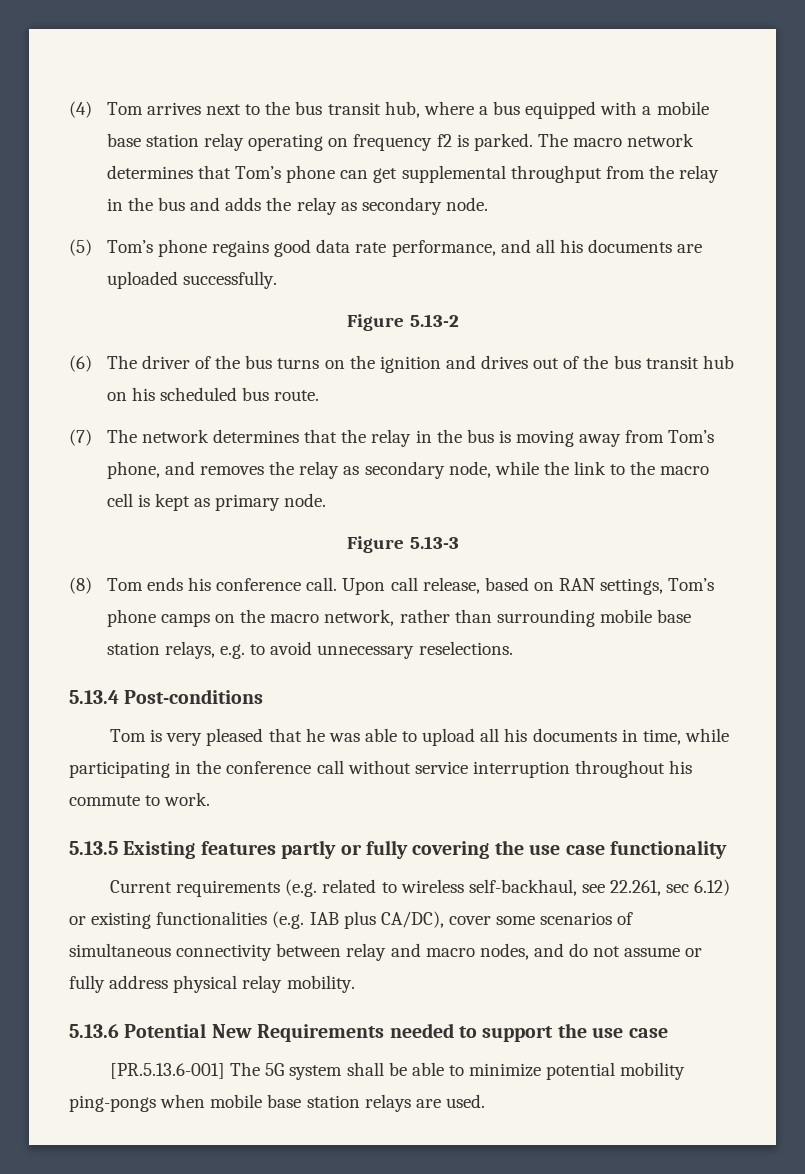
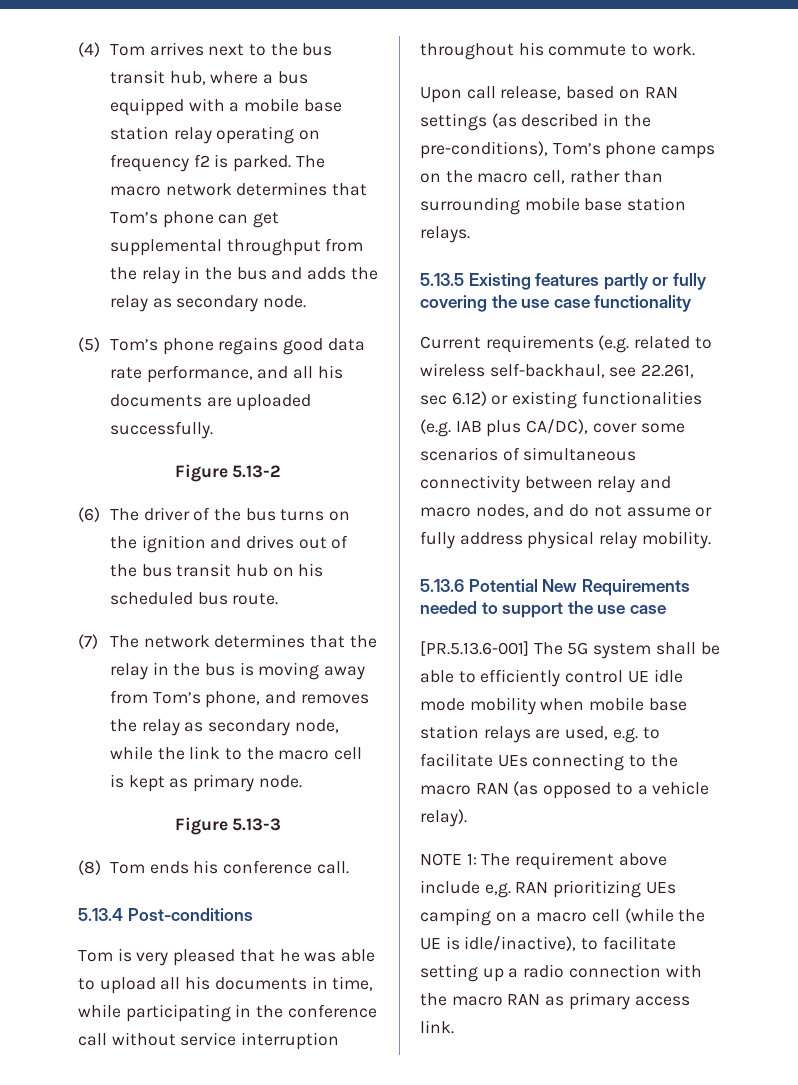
[342,577,715,595] [106,609,692,627] [106,641,513,659] Upon call release, based on RAN settings, Tom’s phone camps on the macro network, rather than surrounding mobile base station relays, e.g. to avoid unnecessary reselections. -> (349, 867) none
(211, 799) none -> [420,86,678,103] [420,113,651,131] [420,141,716,159] [420,170,663,184] [420,197,687,215] [420,226,470,243] // Upon call release, based on RAN settings (as described in the pre-conditions), Tom’s phone camps on the macro cell, rather than surrounding mobile base station relays.
[469,1062,686,1080] [69,1095,156,1112] minimize potential mobility ping-pongs -> [480,669,683,687] [420,697,536,715] efficiently control UE idle mode mobility
[445,1094,485,1108] used. -> [565,726,660,743] [420,753,678,771] [420,781,710,799] [420,809,467,827] [420,852,667,870] [420,880,676,898] [420,908,706,926] [420,936,676,951] [420,964,702,982] [420,992,690,1010] [420,1020,454,1034] used, e.g. to facilitate UEs connecting to the macro RAN (as opposed to a vehicle relay). // NOTE 1: The requirement above include e,g. RAN prioritizing UEs camping on a macro cell (while the UE is idle/inactive), to facilitate setting up a radio connection with the macro RAN as primary access link.

